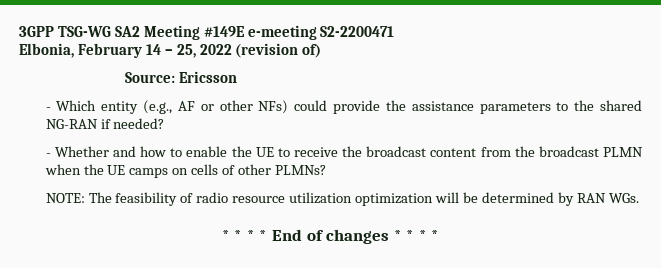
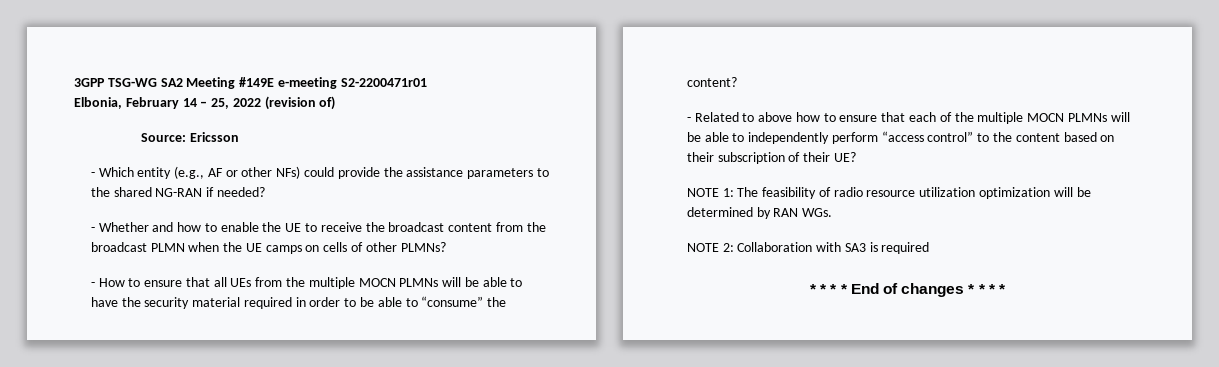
[320,26,395,37] S2-2200471 -> [340,78,427,87] S2-2200471r01
[45,193,85,203] NOTE: -> [90,277,523,289] [90,296,507,309] [686,77,737,87] [686,112,1130,124] [686,131,1115,144] [686,152,856,164] [686,188,734,197] - How to ensure that all UEs from the multiple MOCN PLMNs will be able to have the security material required in order to be able to “consume” the content? // - Related to above how to ensure that each of the multiple MOCN PLMNs will be able to independently perform “access control” to the content based on their subscription of their UE? // NOTE 1:
(639, 198) none -> [686,242,930,254] // NOTE 2: Collaboration with SA3 is required

